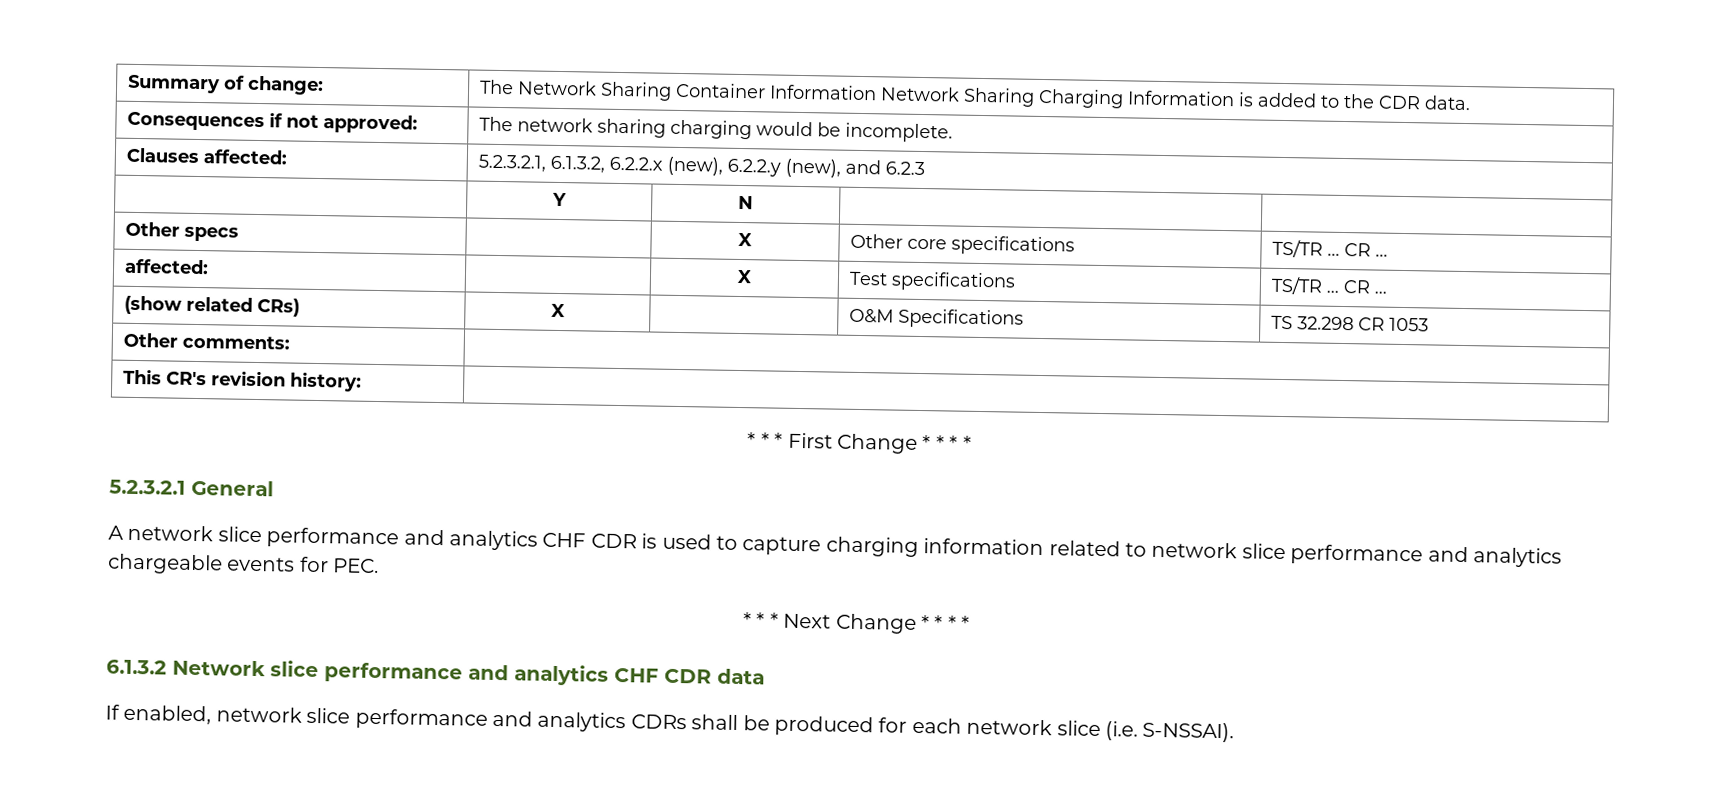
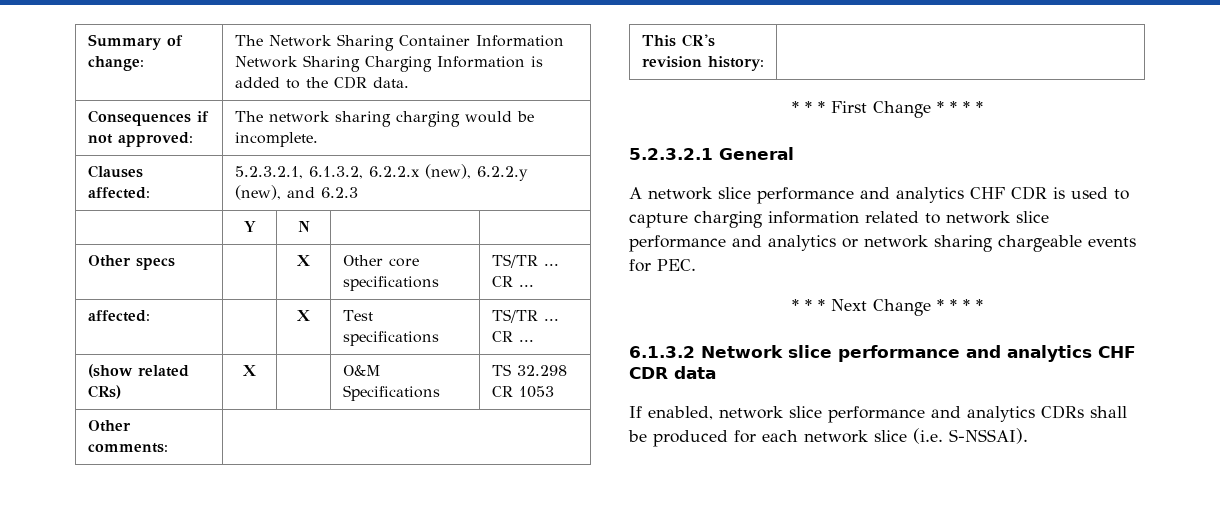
(1563, 557) none -> [842,235,992,252] or network sharing

